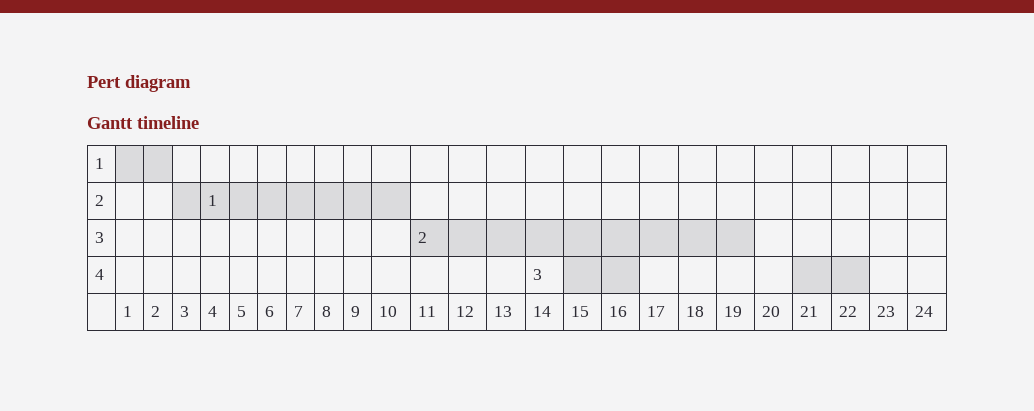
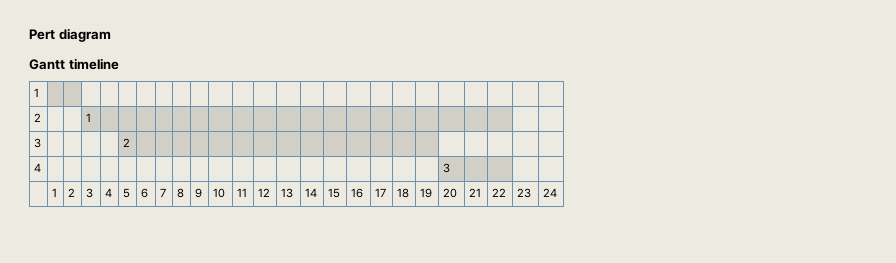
[208,195,218,206] [95,232,105,243] [418,232,428,243] | 1 | | | | | | | | | | | | | | | | | | | | // 3 | | | | | | | | | | | 2 -> [86,113,92,122] [34,138,42,148] [123,138,131,147] 1 | | | | | | | | | | | | | | | | | | | | | // 3 | | | | | 2 | | | | | |
[533,269,543,280] 3 | | | | | | -> [443,163,451,173] | | | | | | 3

